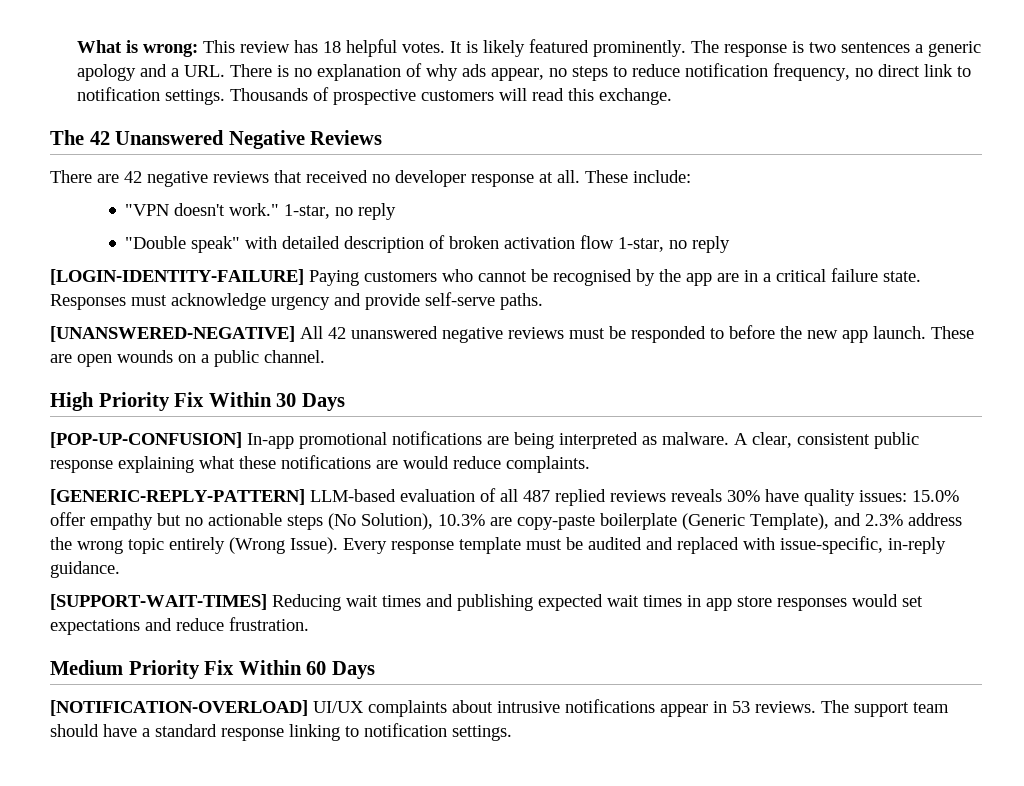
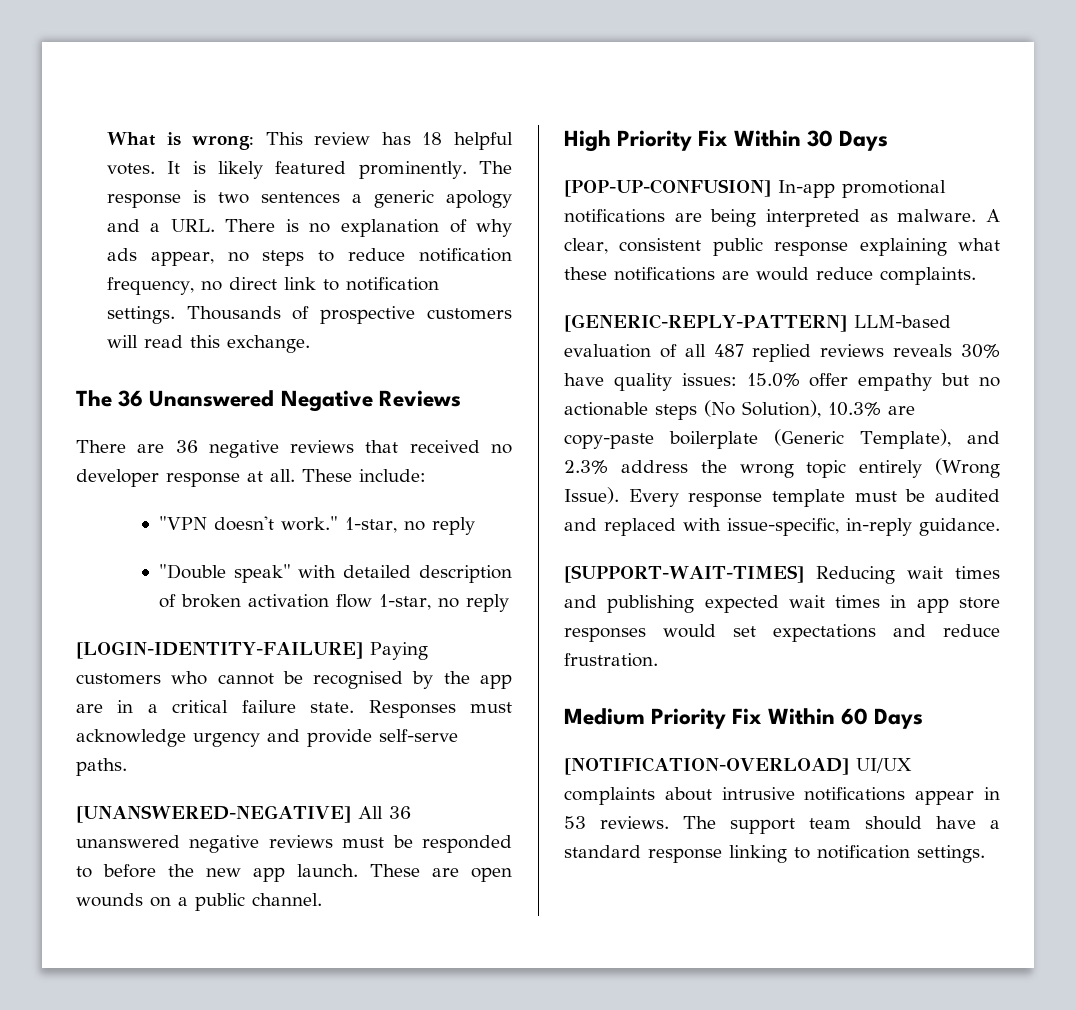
[89,131,110,145] 42 -> [118,390,144,407] 36
[124,171,142,183] 42 -> [175,440,198,453] 36
[328,327,346,339] 42 -> [388,806,411,819] 36

